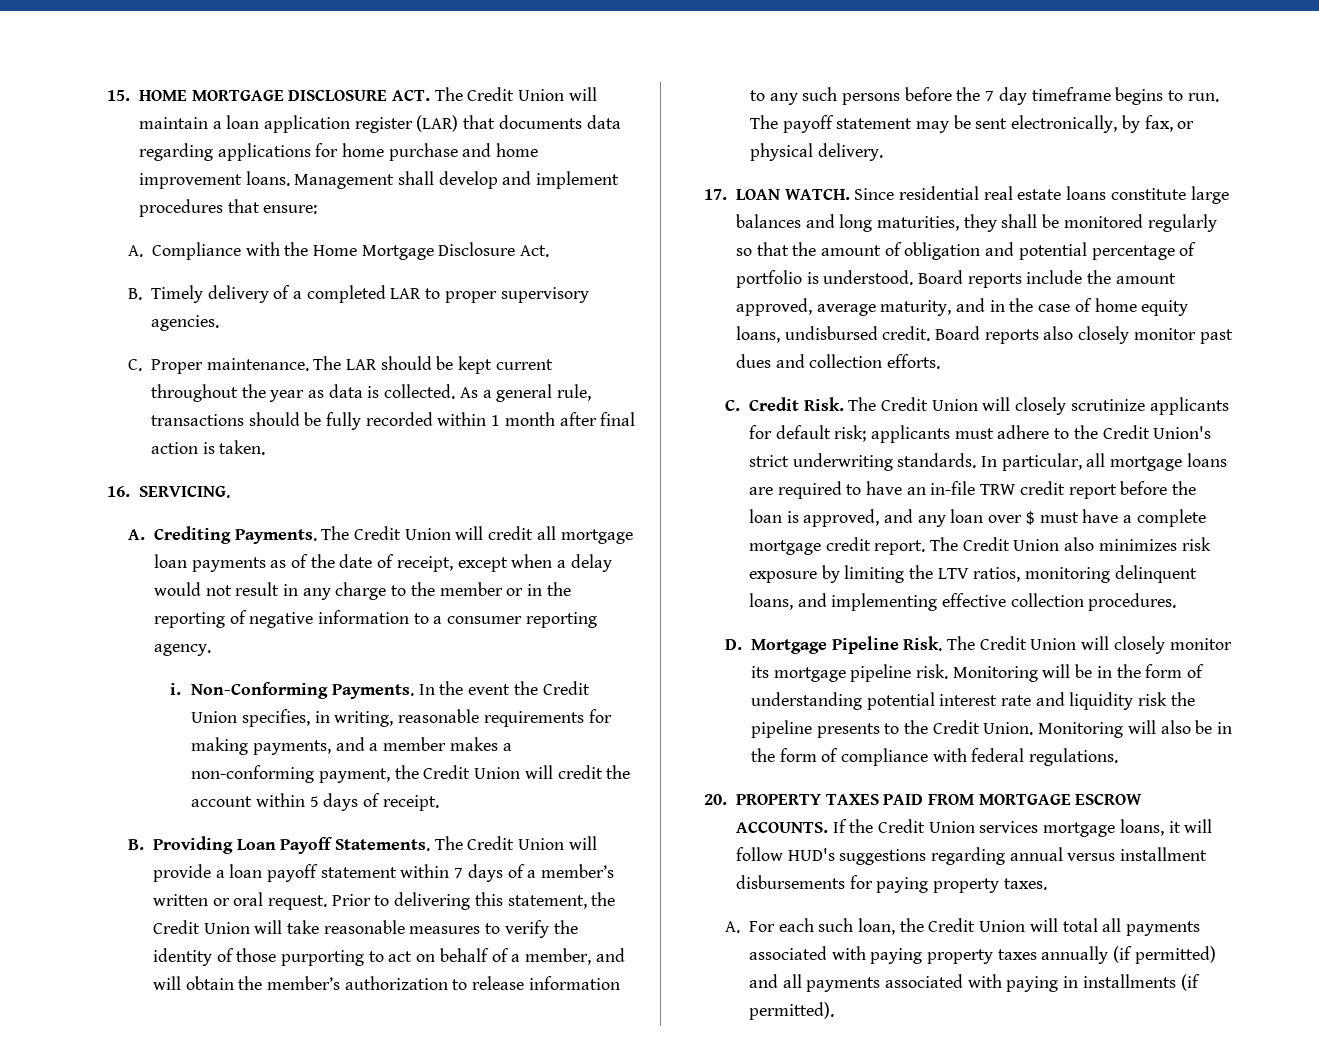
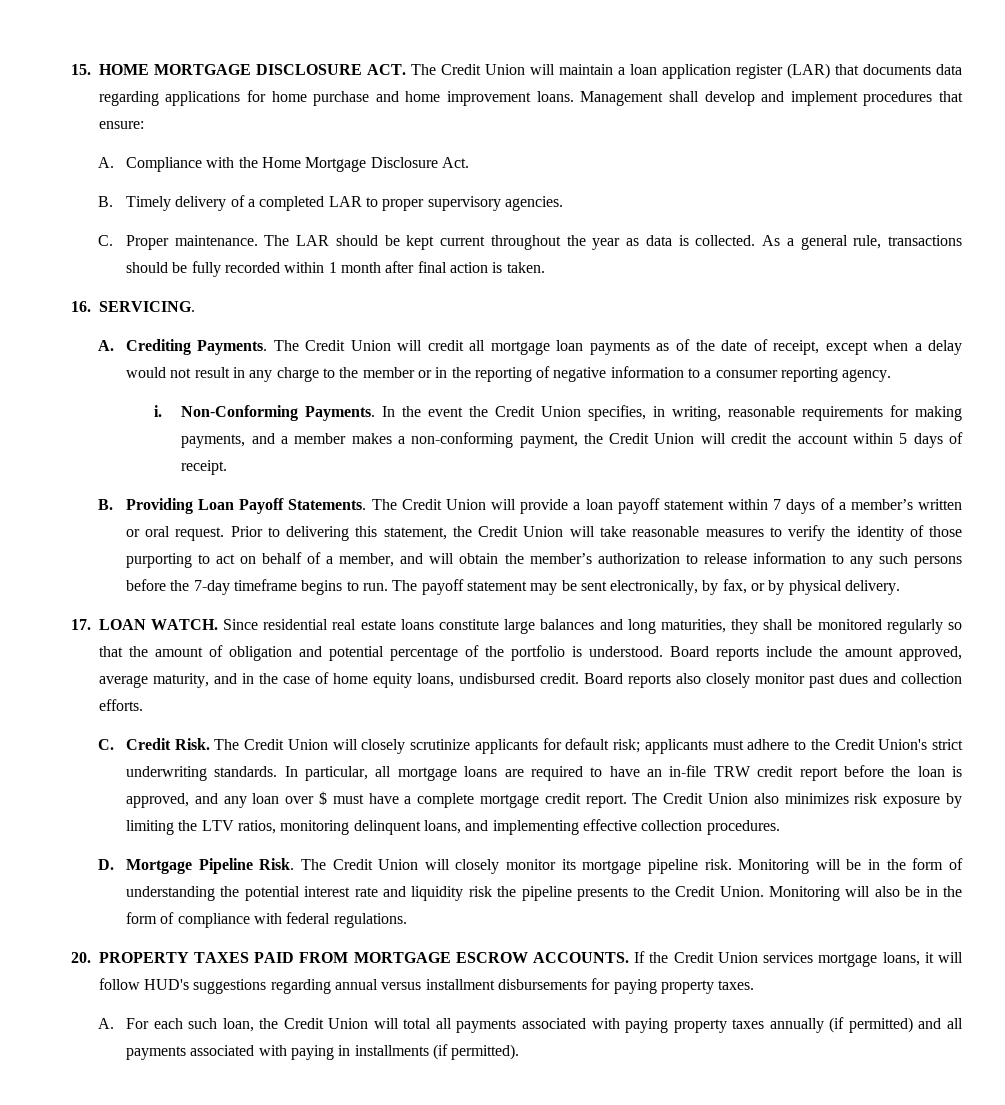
[985,87,1027,105] 7 day -> [193,580,230,595] 7-day
(1195, 125) none -> [768,580,785,595] by
(1197, 249) none -> [484,646,504,657] the
(862, 701) none -> [220,886,240,897] the

